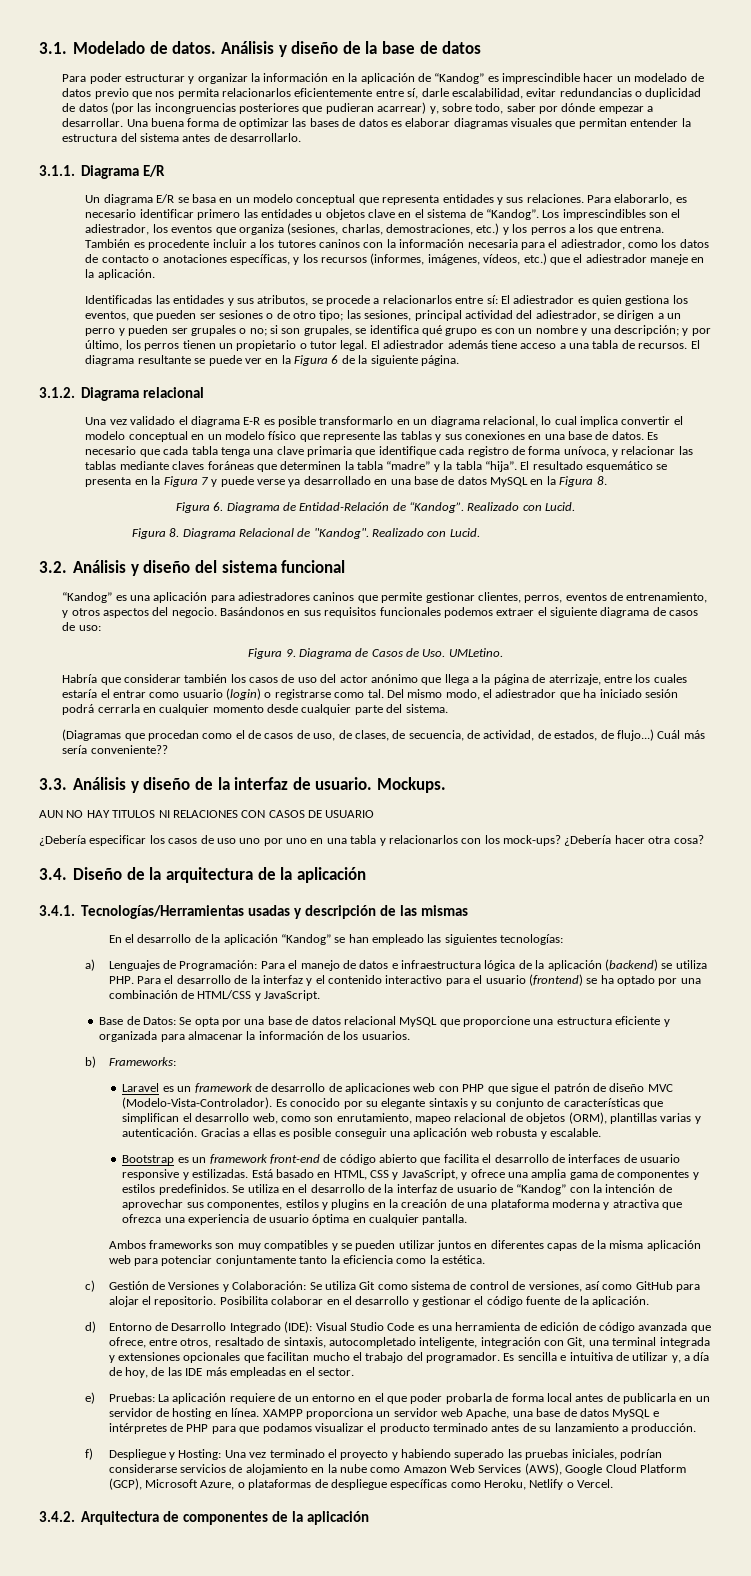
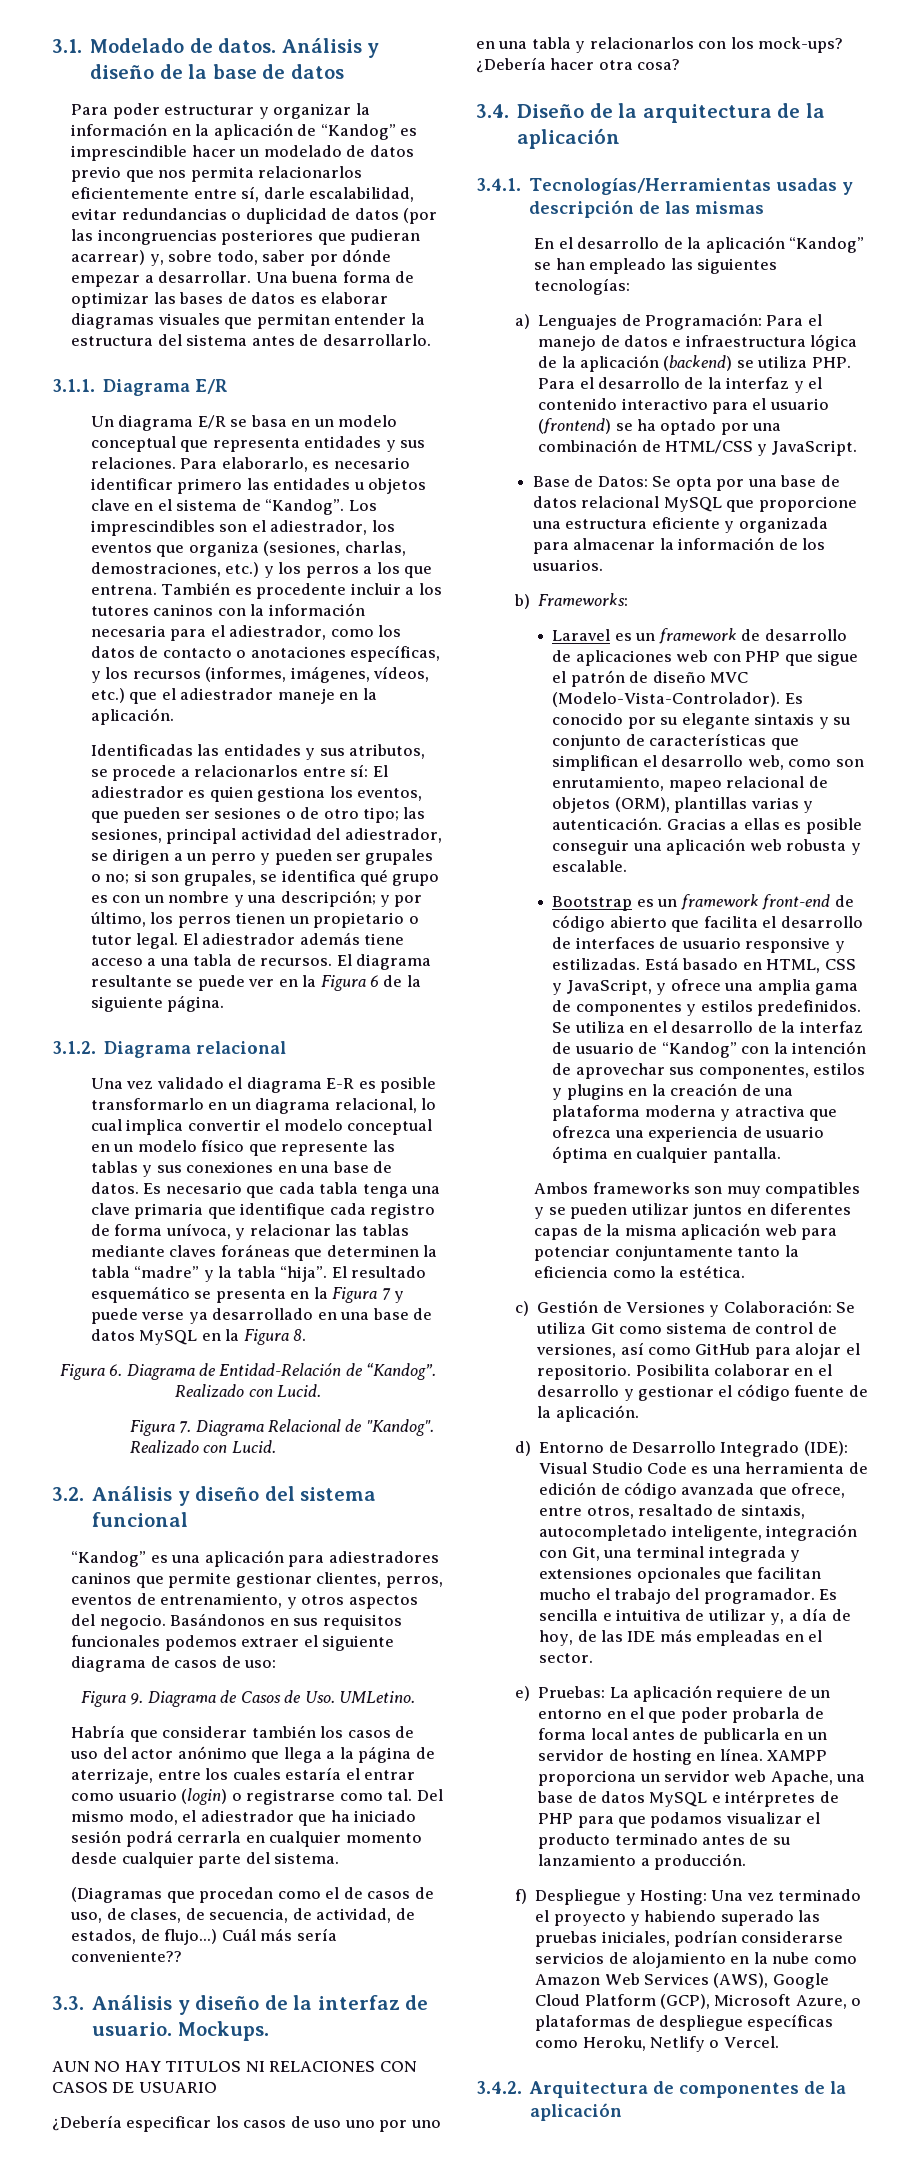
[169,528,180,537] 8. -> [179,1421,192,1433] 7.

